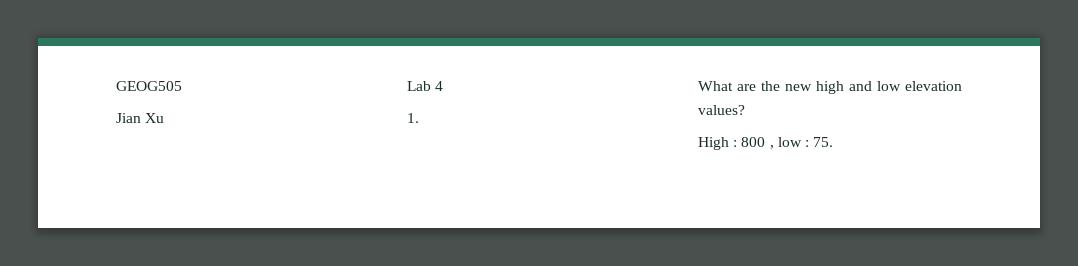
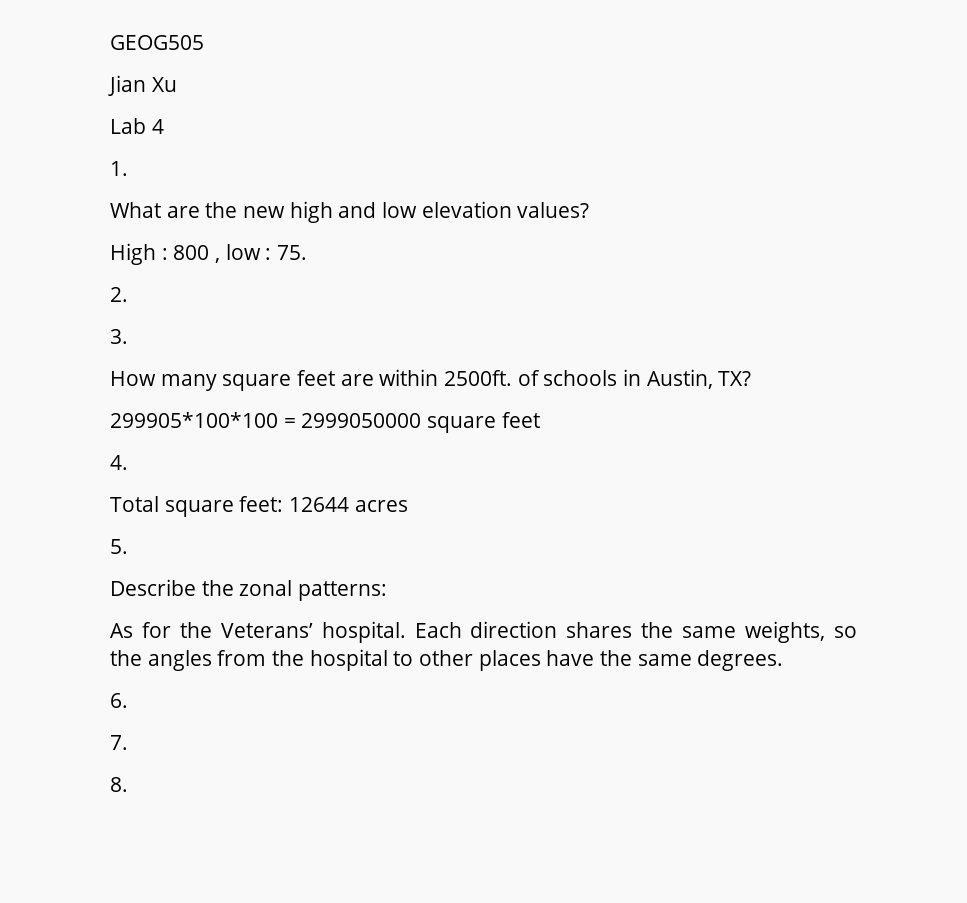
(834, 142) none -> [110,287,128,302] [110,329,128,344] [110,369,752,391] [110,412,540,433] [110,455,128,470] [110,496,408,517] [110,539,128,554] [110,579,388,601] [110,621,857,643] [110,649,784,671] [110,693,128,708] [110,735,128,750] [110,777,128,792] // 2. // 3. // How many square feet are within 2500ft. of schools in Austin, TX? // 299905*100*100 = 2999050000 square feet // 4. // Total square feet: 12644 acres // 5. // Describe the zonal patterns: // As for the Veterans’ hospital. Each direction shares the same weights, so the angles from the hospital to other places have the same degrees. // 6. // 7. // 8.

